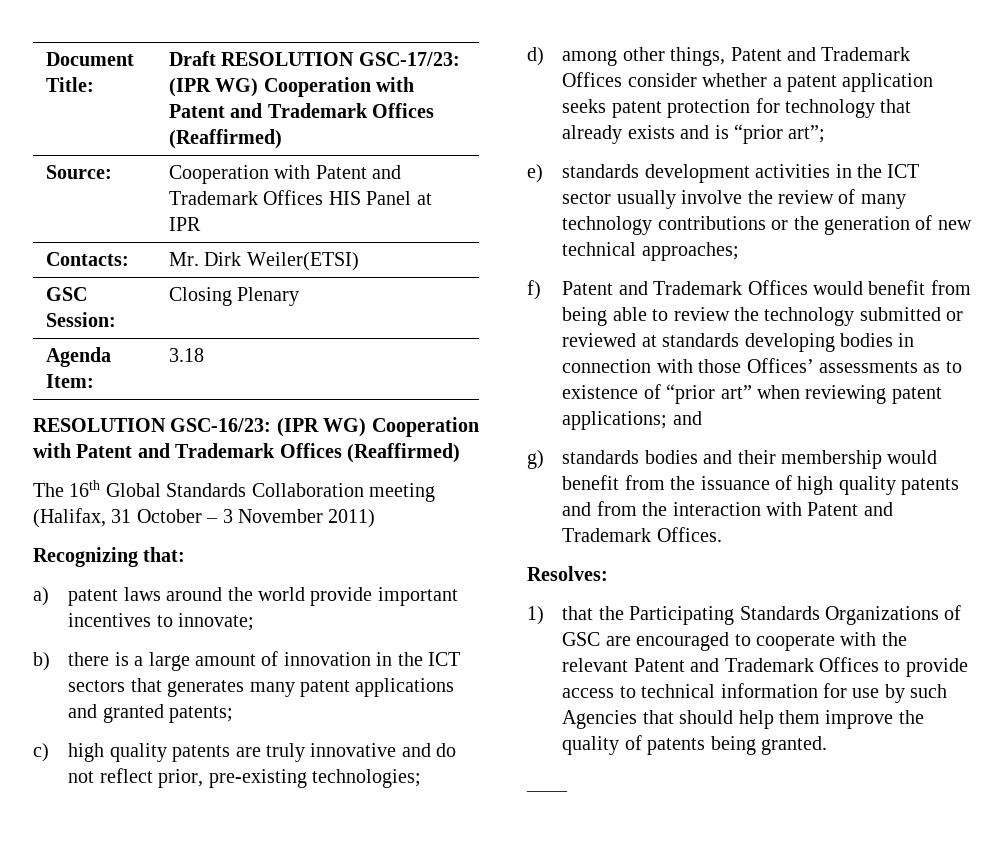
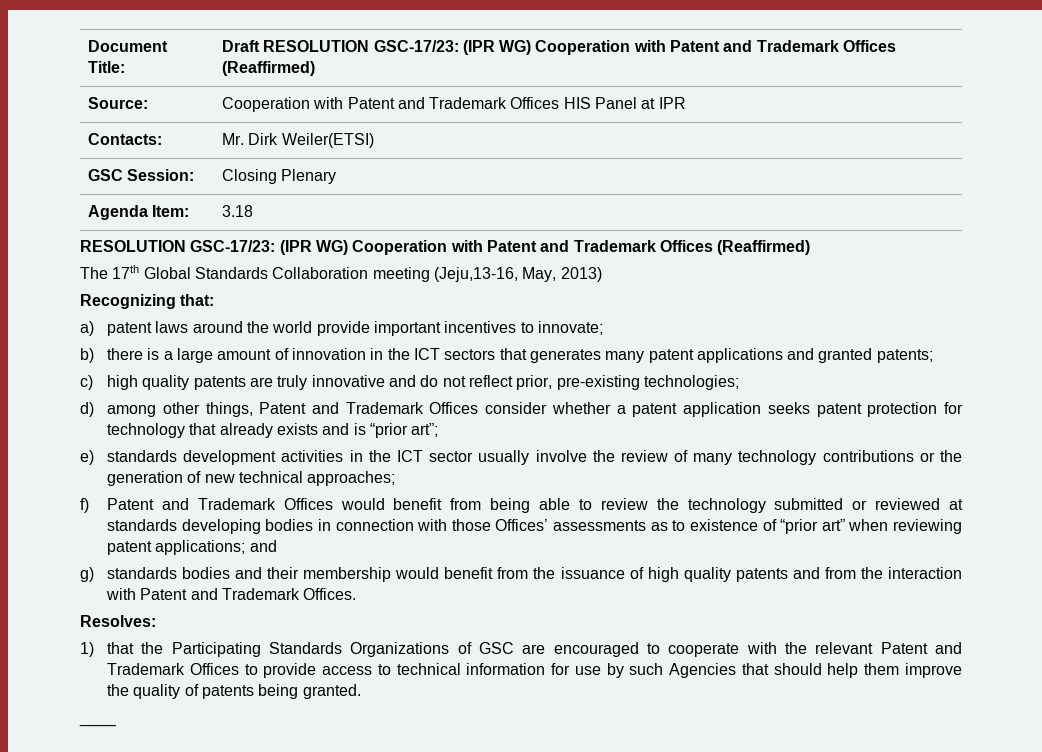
[170,418,272,432] GSC-16/23: -> [190,240,276,252] GSC-17/23:
[69,480,101,497] 16th -> [112,265,140,279] 17th
[33,508,376,528] (Halifax, 31 October – 3 November 2011) -> [433,267,602,282] (Jeju,13-16, May, 2013)

